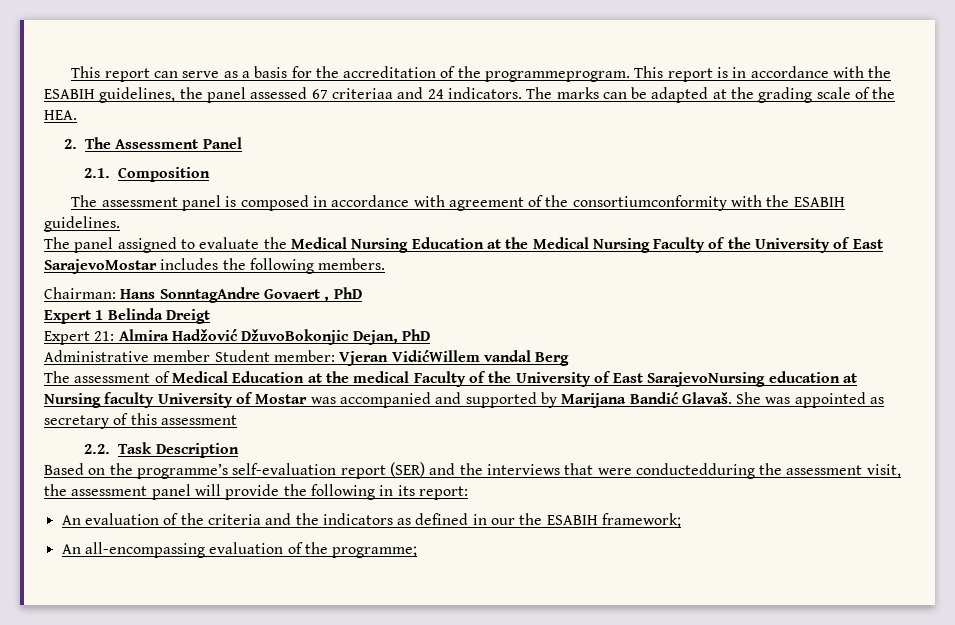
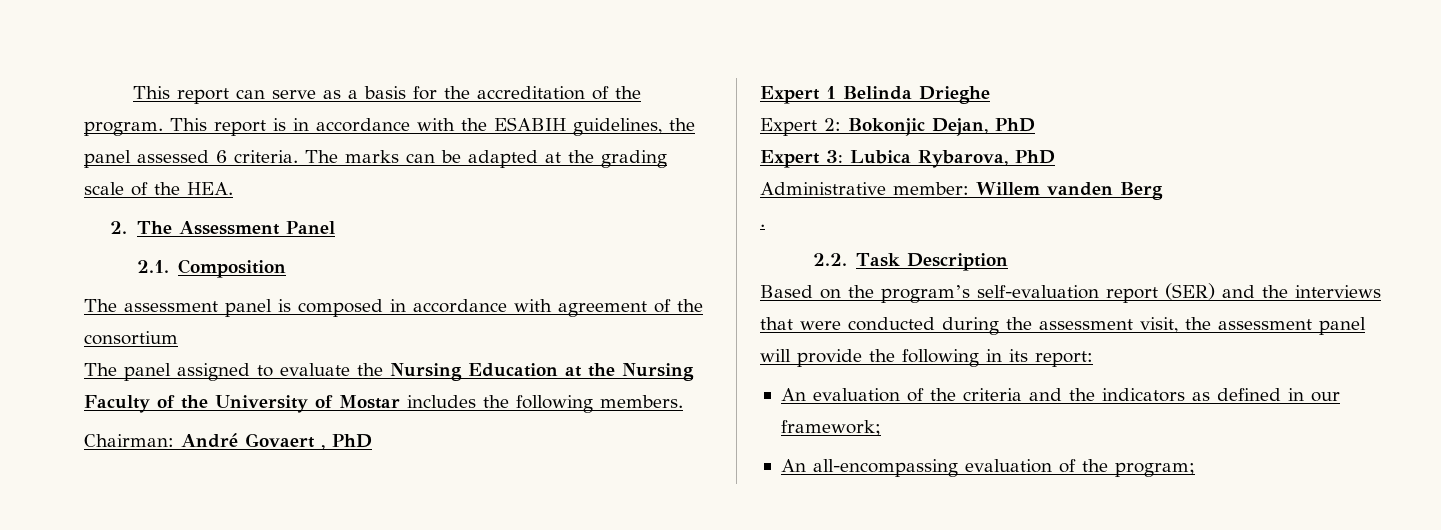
[485,71,631,82] programmeprogram. -> [84,121,163,136] program.
[311,87,522,99] 67 criteriaa and 24 indicators. -> [216,150,298,163] 6 criteria.
[572,195,845,211] [44,216,120,232] consortiumconformity with the ESABIH guidelines. -> [84,331,178,345] consortium
[290,237,347,249] Medical -> (383, 369) none
[532,237,589,249] Medical -> (615, 370) none
[852,239,883,249] [44,259,157,274] East SarajevoMostar -> [339,395,400,409] Mostar
[120,287,260,303] Hans SonntagAndre -> [181,433,238,448] André
[165,309,210,324] [44,329,430,345] [44,350,570,366] [44,371,858,387] [44,392,885,408] [44,413,237,429] Dreigt // Expert 21: Almira Hadžović DžuvoBokonjic Dejan, PhD // Administrative member Student member: Vjeran VidićWillem vandal Berg // The assessment of Medical Education at the medical Faculty of the University of East SarajevoNursing education at Nursing faculty University of Mostar was accompanied and supported by Marijana Bandić Glavaš. She was appointed as secretary of this assessment -> [919,86,990,104] [760,118,1035,136] [760,150,1055,168] [760,182,1163,200] [760,224,765,227] Drieghe // Expert 2: Bokonjic Dejan, PhD // Expert 3: Lubica Rybarova, PhD // Administrative member: Willem vanden Berg // .
[136,463,228,479] programme’s -> [881,285,970,303] program’s
[635,463,755,479] conductedduring -> [848,317,999,335] conducted during
[519,513,598,525] the ESABIH -> (1340, 397) none
[332,546,418,558] programme; -> [1114,462,1195,477] program;

